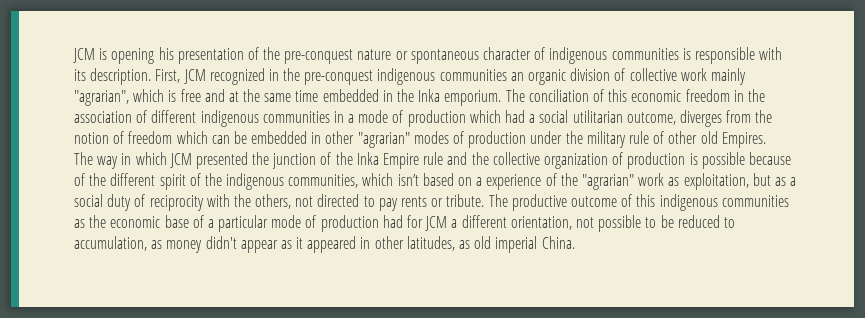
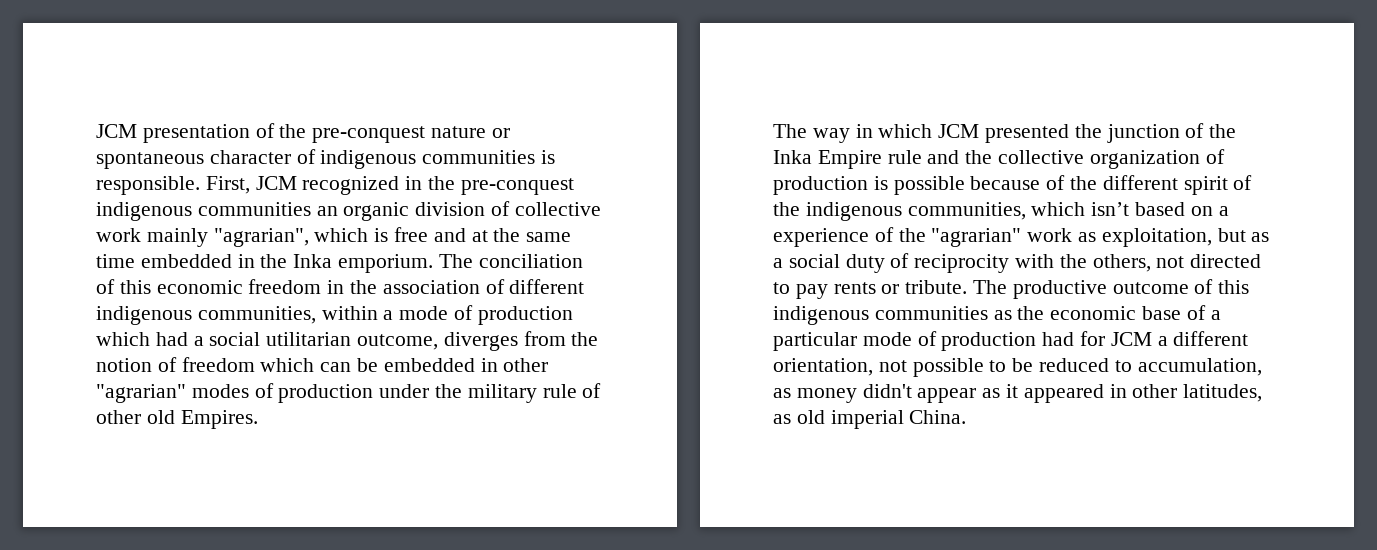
[73,47,174,64] JCM is opening his -> [96,124,137,138] JCM
[694,47,783,64] [74,68,152,85] responsible with its description. -> [96,176,200,195] responsible.
[262,111,344,123] communities in -> [197,306,378,324] communities, within

